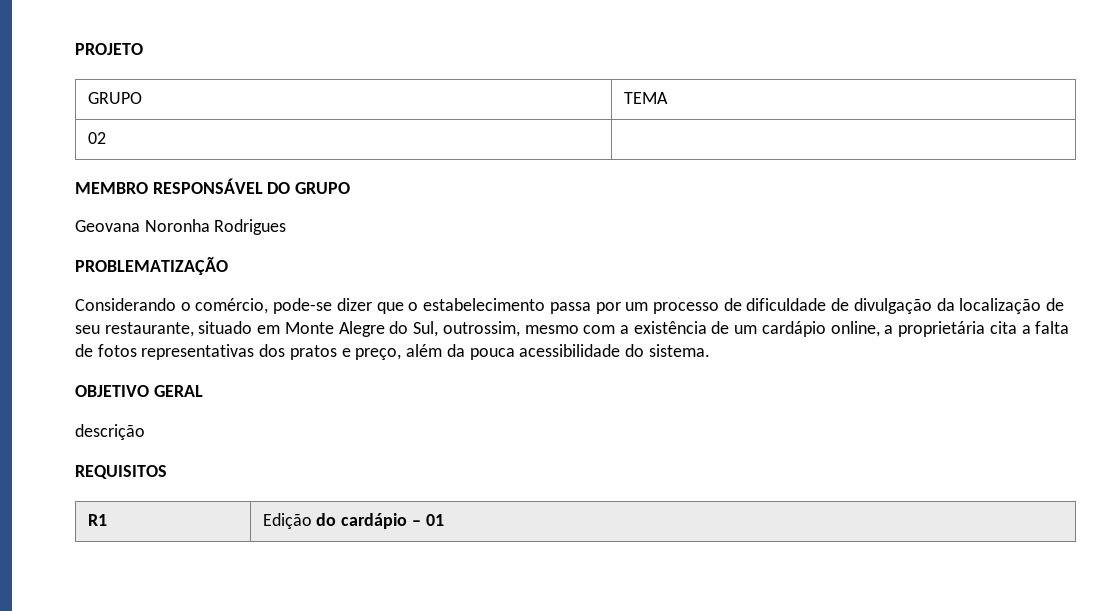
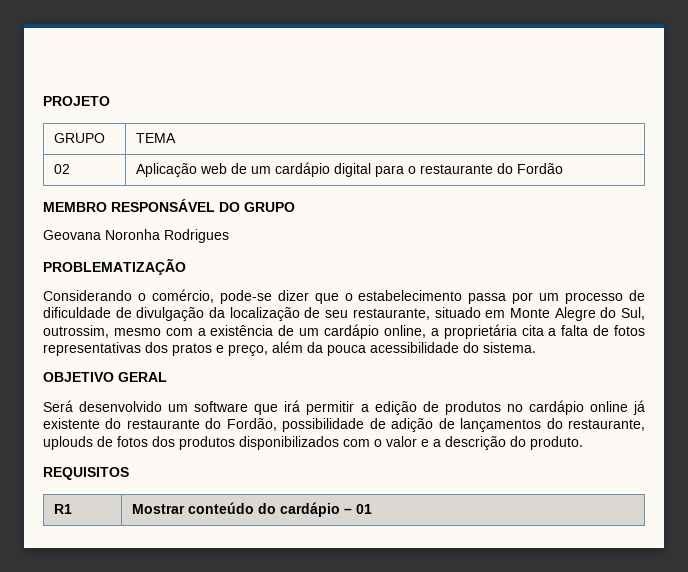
(106, 138) none -> [135,162,563,177] Aplicação web de um cardápio digital para o restaurante do Fordão
(203, 391) none -> [43,400,645,415] [43,418,645,432] [43,436,441,450] Será desenvolvido um software que irá permitir a edição de produtos no cardápio online já existente do restaurante do Fordão, possibilidade de adição de lançamentos do restaurante, uplouds de fotos dos produtos disponibilizados com o valor e a
(145, 432) none -> [510,436,583,450] do produto.
[262,513,312,529] Edição -> [131,502,254,514] Mostrar conteúdo

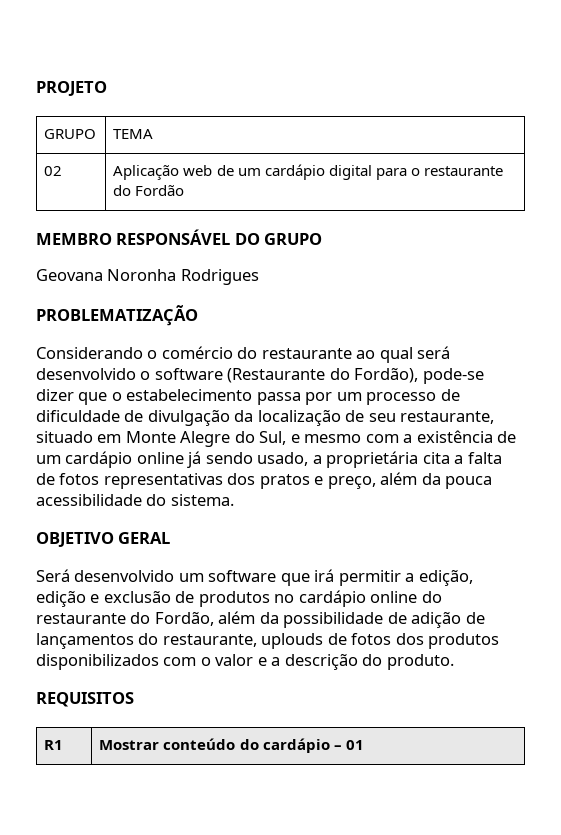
[151,289,214,303] comércio, -> [161,346,451,363] [36,367,419,383] comércio do restaurante ao qual será desenvolvido o software (Restaurante do Fordão),
[43,325,109,338] outrossim, -> [290,434,300,443] e
[383,325,426,338] online, -> [136,451,309,468] online já sendo usado,
[374,401,417,415] edição -> [418,569,473,586] [36,590,171,607] edição, edição e exclusão
[632,400,645,415] [43,418,100,429] já existente -> (418, 597) none
(277, 424) none -> [218,611,279,624] além da

